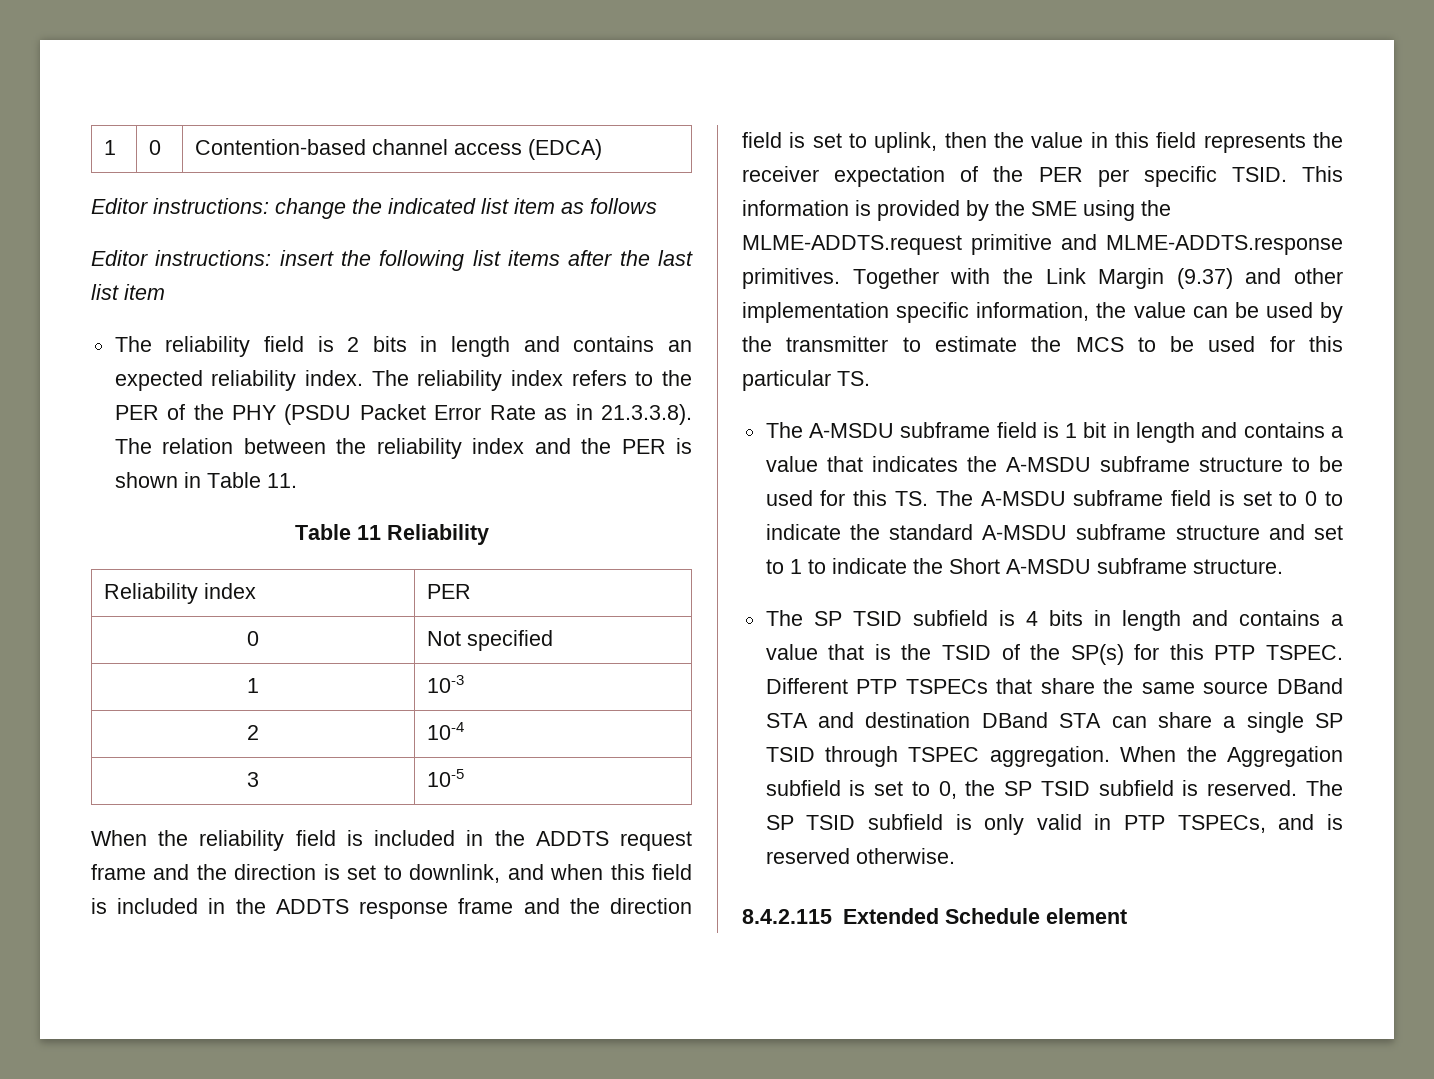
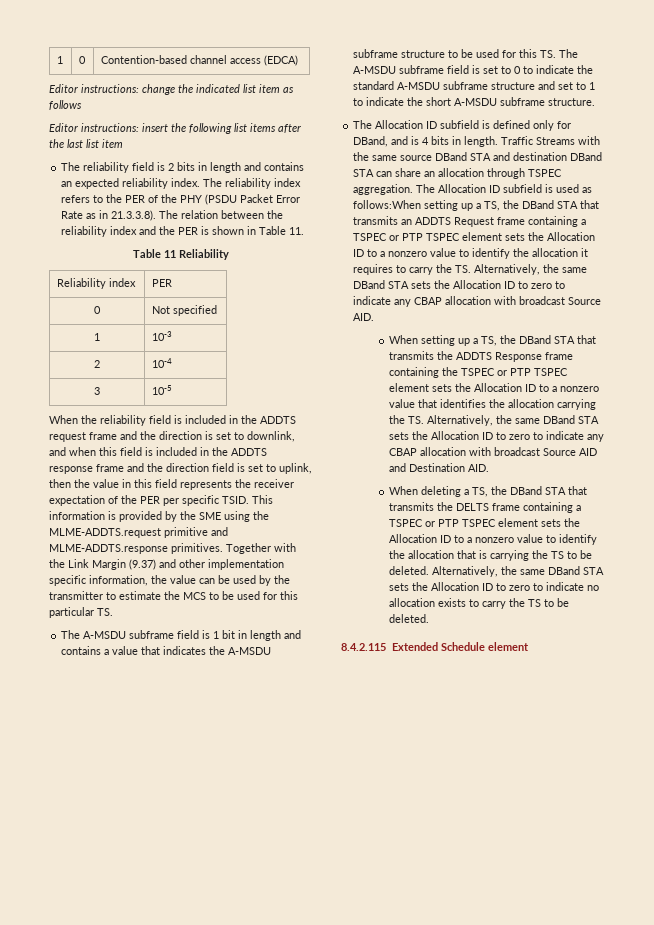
[948,558,1000,574] Short -> [426,97,452,106] short
[813,610,1344,631] [765,644,1343,665] [765,678,1095,694] SP TSID subfield is 4 bits in length and contains a value that is the TSID of the SP(s) for this PTP TSPEC. Different PTP TSPECs that share -> [375,120,572,131] [353,136,601,147] Allocation ID subfield is defined only for DBand, and is 4 bits in length. Traffic Streams with
[1223,712,1343,733] [765,746,1343,767] [765,780,1343,799] [765,814,1343,835] [765,848,955,864] a single SP TSID through TSPEC aggregation. When the Aggregation subfield is set to 0, the SP TSID subfield is reserved. The SP TSID subfield is only valid in PTP TSPECs, and is reserved otherwise. -> [424,168,563,179] [353,184,593,195] [353,200,600,211] [353,216,587,227] [353,232,596,241] [353,248,589,259] [353,264,588,275] [353,280,566,289] [353,296,602,307] [353,313,375,321] [389,335,597,346] [389,351,574,362] [389,367,569,378] [389,383,600,392] [389,399,597,410] [389,415,600,426] [389,431,605,442] [389,447,598,456] [389,463,490,472] [389,486,588,497] [389,502,582,513] [389,518,581,527] [389,534,598,545] [389,550,593,561] [389,566,605,577] [389,582,600,591] [389,598,570,609] [389,614,430,623] an allocation through TSPEC aggregation. The Allocation ID subfield is used as follows:When setting up a TS, the DBand STA that transmits an ADDTS Request frame containing a TSPEC or PTP TSPEC element sets the Allocation ID to a nonzero value to identify the allocation it requires to carry the TS. Alternatively, the same DBand STA sets the Allocation ID to zero to indicate any CBAP allocation with broadcast Source AID. // When setting up a TS, the DBand STA that transmits the ADDTS Response frame containing the TSPEC or PTP TSPEC element sets the Allocation ID to a nonzero value that identifies the allocation carrying the TS. Alternatively, the same DBand STA sets the Allocation ID to zero to indicate any CBAP allocation with broadcast Source AID and Destination AID. // When deleting a TS, the DBand STA that transmits the DELTS frame containing a TSPEC or PTP TSPEC element sets the Allocation ID to a nonzero value to identify the allocation that is carrying the TS to be deleted. Alternatively, the same DBand STA sets the Allocation ID to zero to indicate no allocation exists to carry the TS to be deleted.

